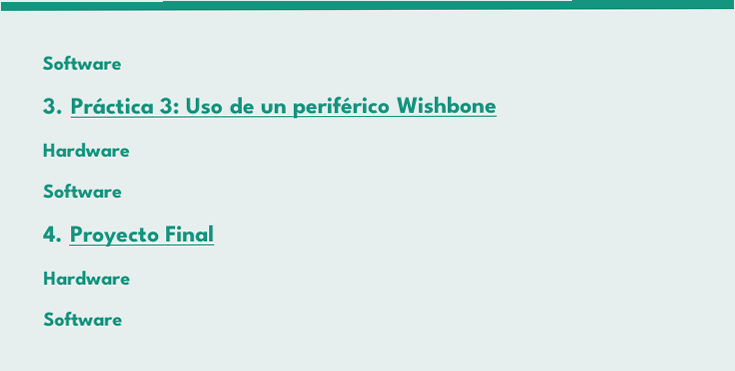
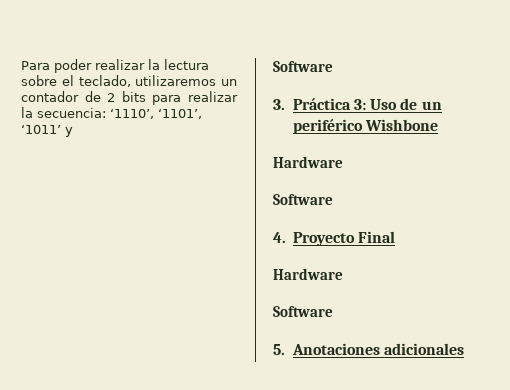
(42, 63) none -> [21,59,209,73] [21,75,237,87] [21,91,238,105] [21,107,202,119] [21,125,73,137] Para poder realizar la lectura sobre el teclado, utilizaremos un contador de 2 bits para realizar la secuencia: ‘1110’, ‘1101’, ‘1011’ y //
(123, 319) none -> [273,343,465,355] // 5. Anotaciones adicionales

